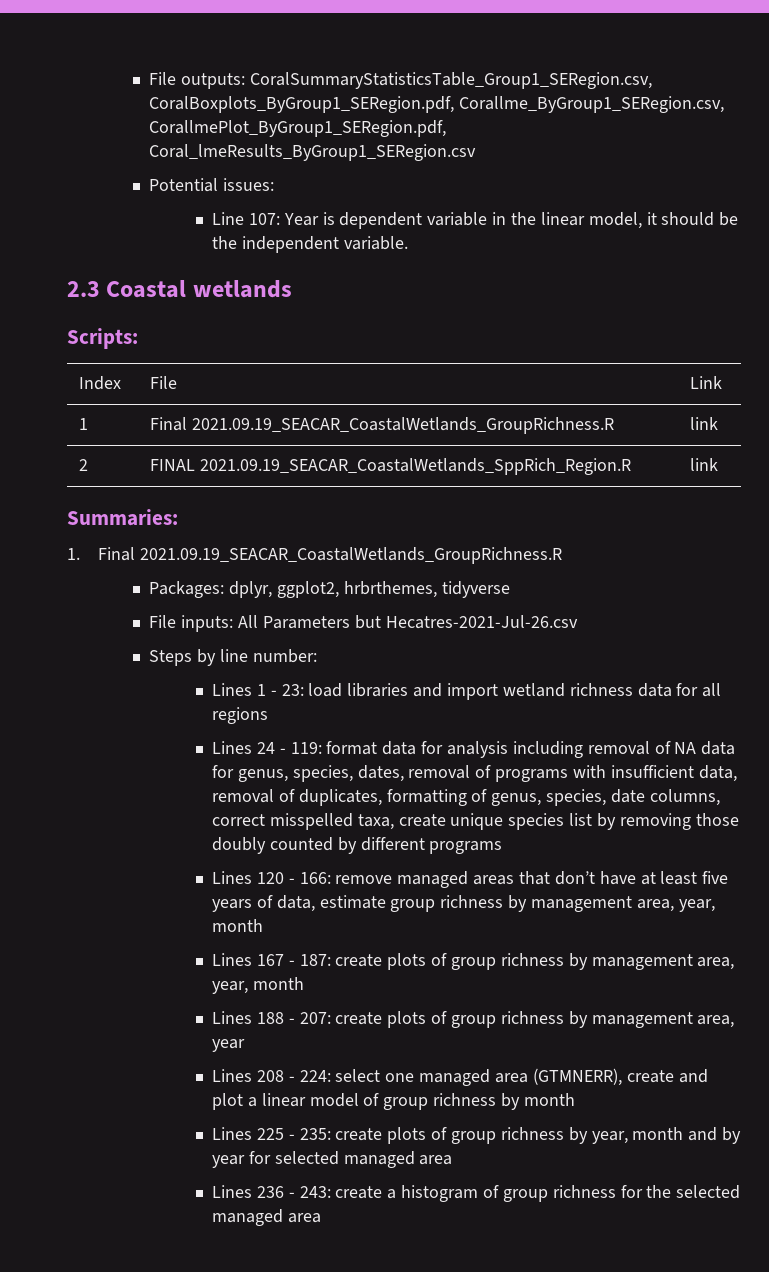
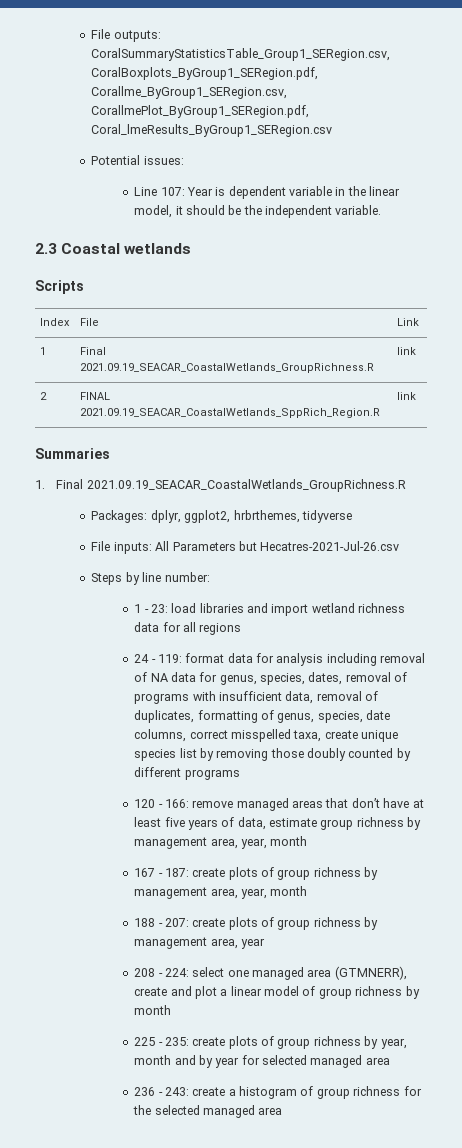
[67,328,138,349] Scripts: -> [35,280,84,294] Scripts
[67,509,178,526] Summaries: -> [35,448,110,459] Summaries
[211,683,252,696] Lines -> (210, 577) none
[211,741,252,754] Lines -> (242, 629) none
[211,871,252,884] Lines -> (240, 774) none
[211,953,252,966] Lines -> (308, 841) none
[211,1011,252,1024] Lines -> (308, 891) none
[211,1069,252,1082] Lines -> (265, 943) none
[211,1127,252,1140] Lines -> (172, 1010) none
[211,1185,252,1198] Lines -> (390, 1061) none

